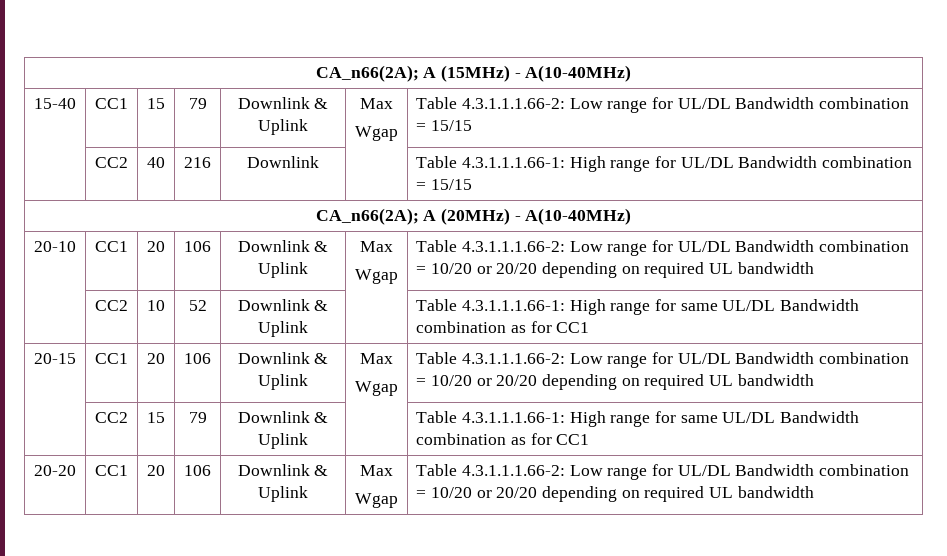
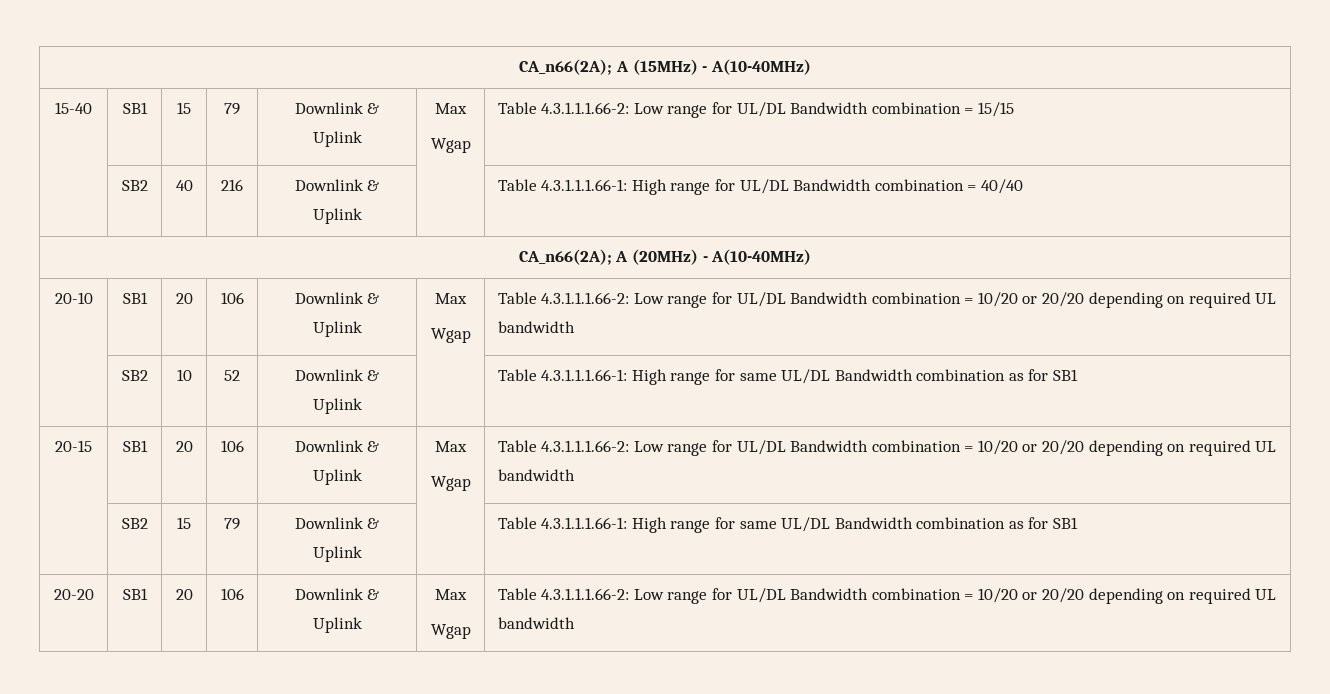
[95,98,128,109] CC1 -> [122,102,148,114] SB1
[95,157,128,168] CC2 -> [121,180,148,191] SB2
(319, 162) none -> [367,180,380,191] [312,208,362,224] & Uplink
[430,179,472,190] 15/15 -> [980,179,1023,194] 40/40
[95,241,128,252] CC1 -> [122,292,148,304] SB1
[95,300,128,311] CC2 -> [121,370,148,381] SB2
[556,322,590,333] CC1 -> [1053,369,1079,381] SB1
[95,353,128,364] CC1 -> [122,440,148,452] SB1
[95,412,128,423] CC2 -> [121,518,148,529] SB2
[556,434,590,445] CC1 -> [1053,517,1079,529] SB1
[95,465,128,476] CC1 -> [122,588,148,600] SB1

